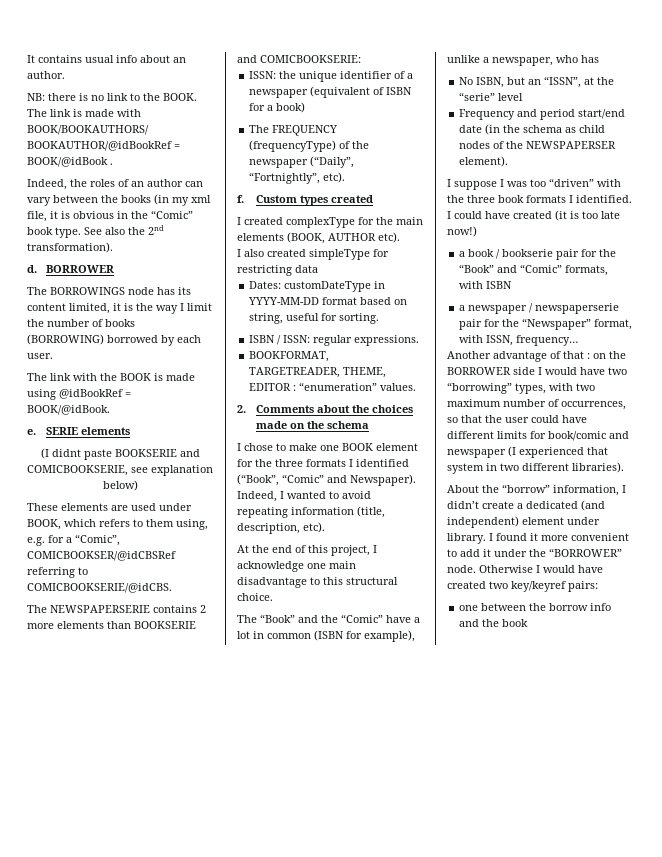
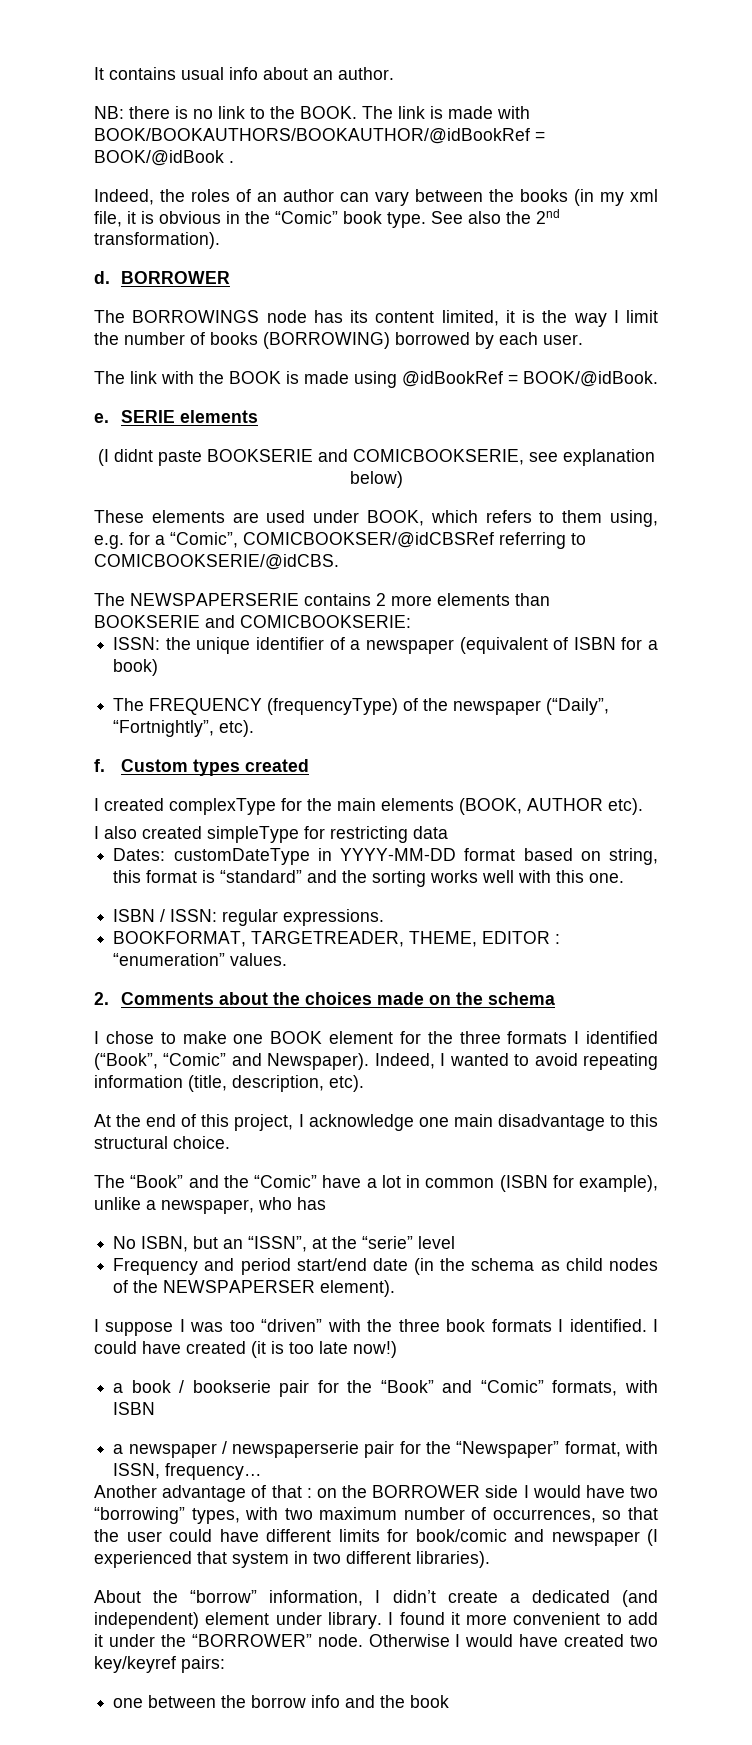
[286,313,380,324] useful for sorting. -> [113,870,625,887] this format is “standard” and the sorting works well with this one.

